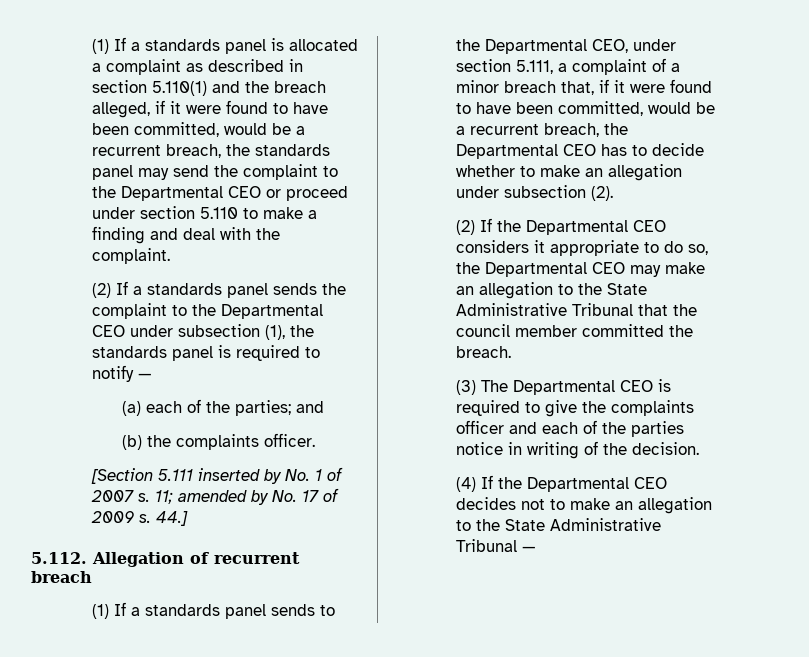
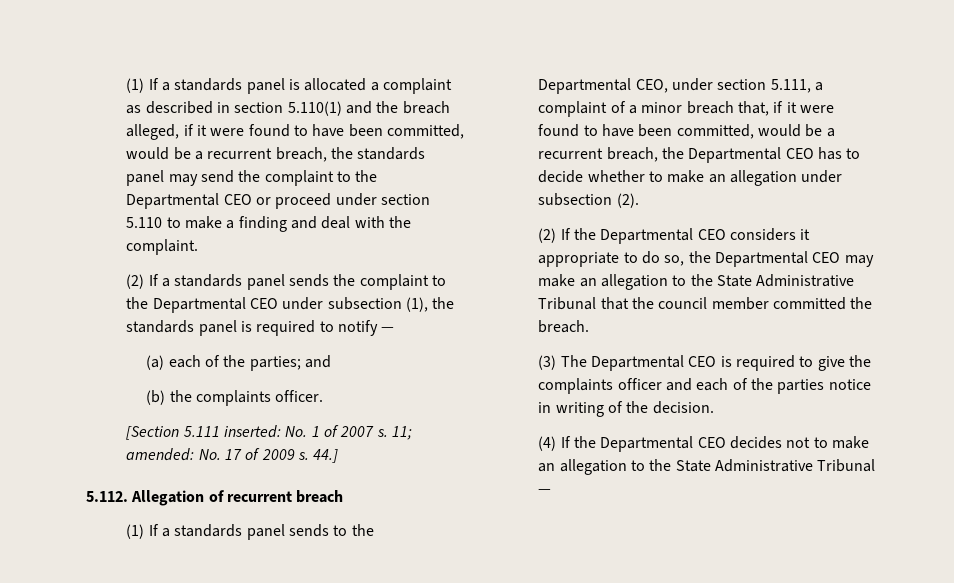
[197,468,282,484] inserted by -> [223,425,281,438] inserted:
[177,490,269,505] amended by -> [126,448,195,461] amended:

